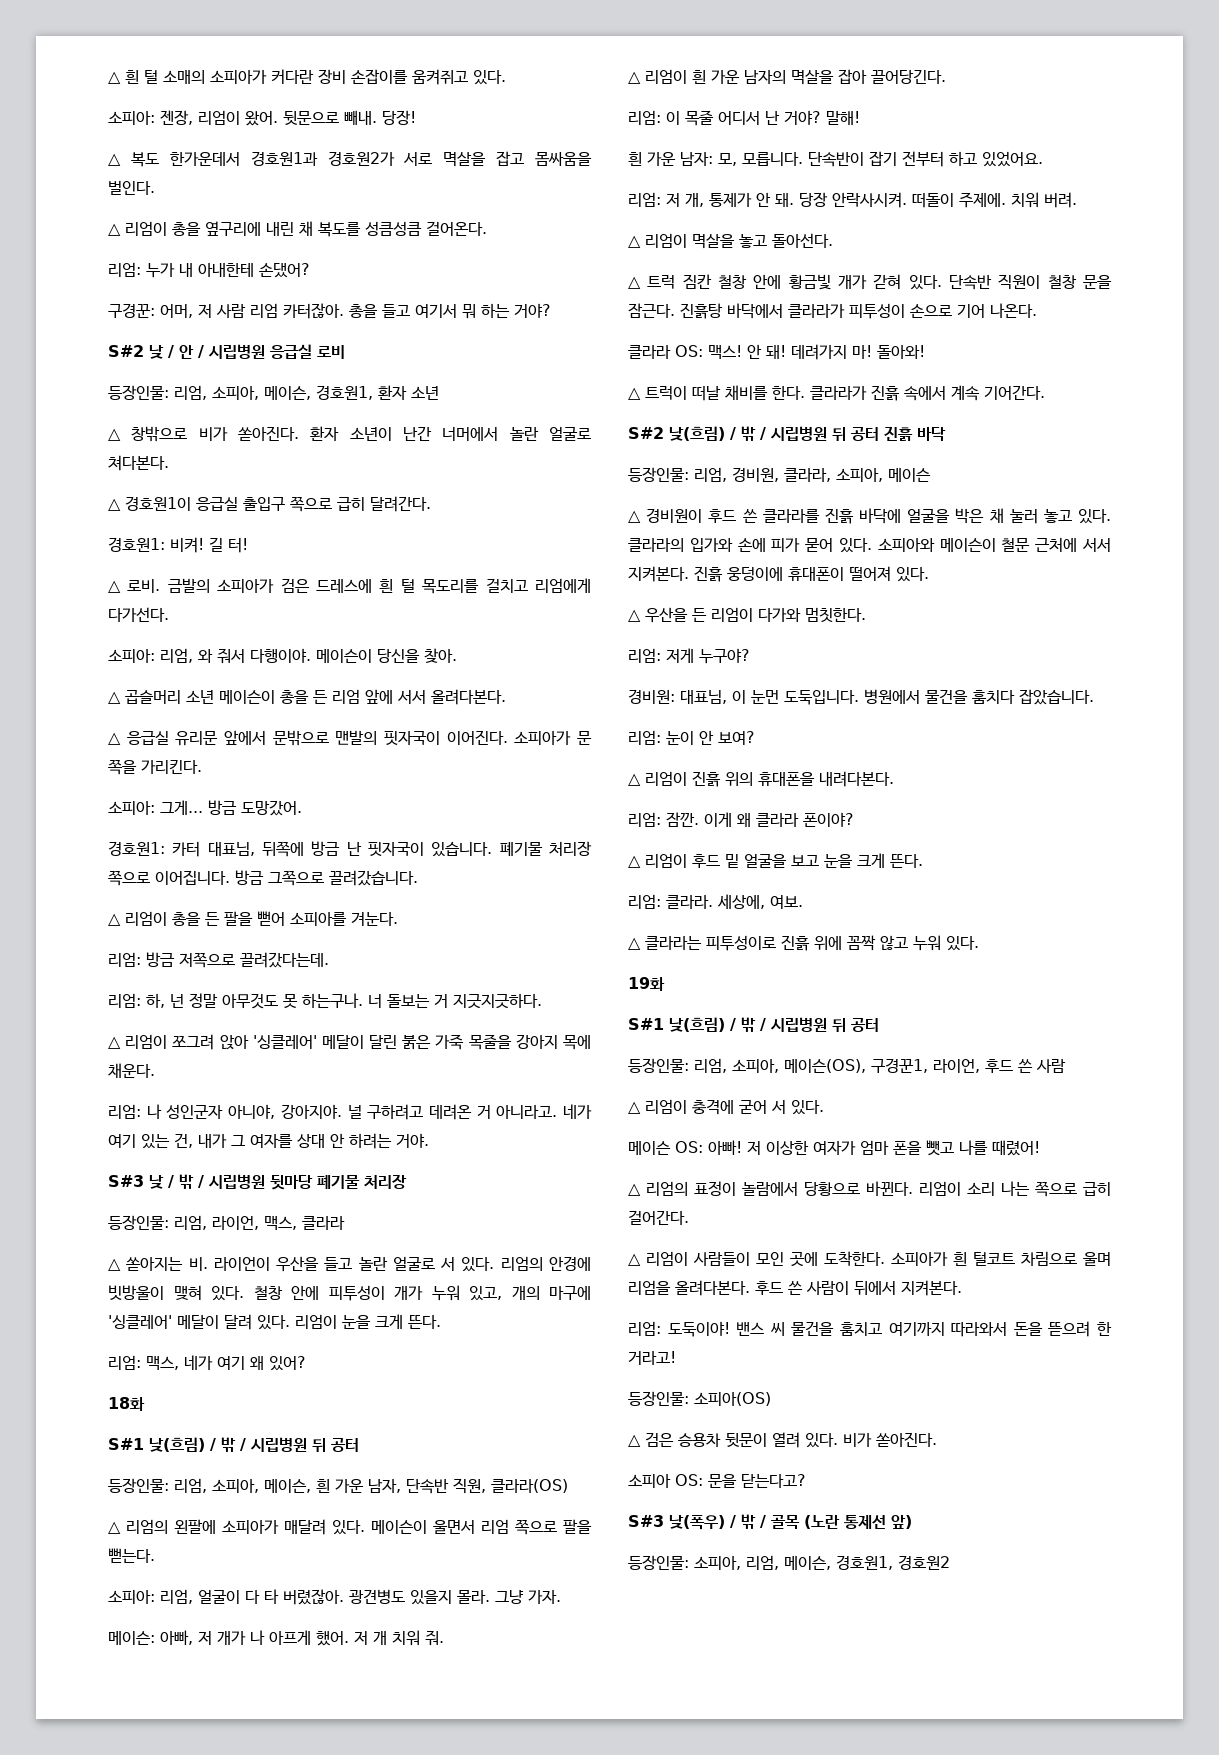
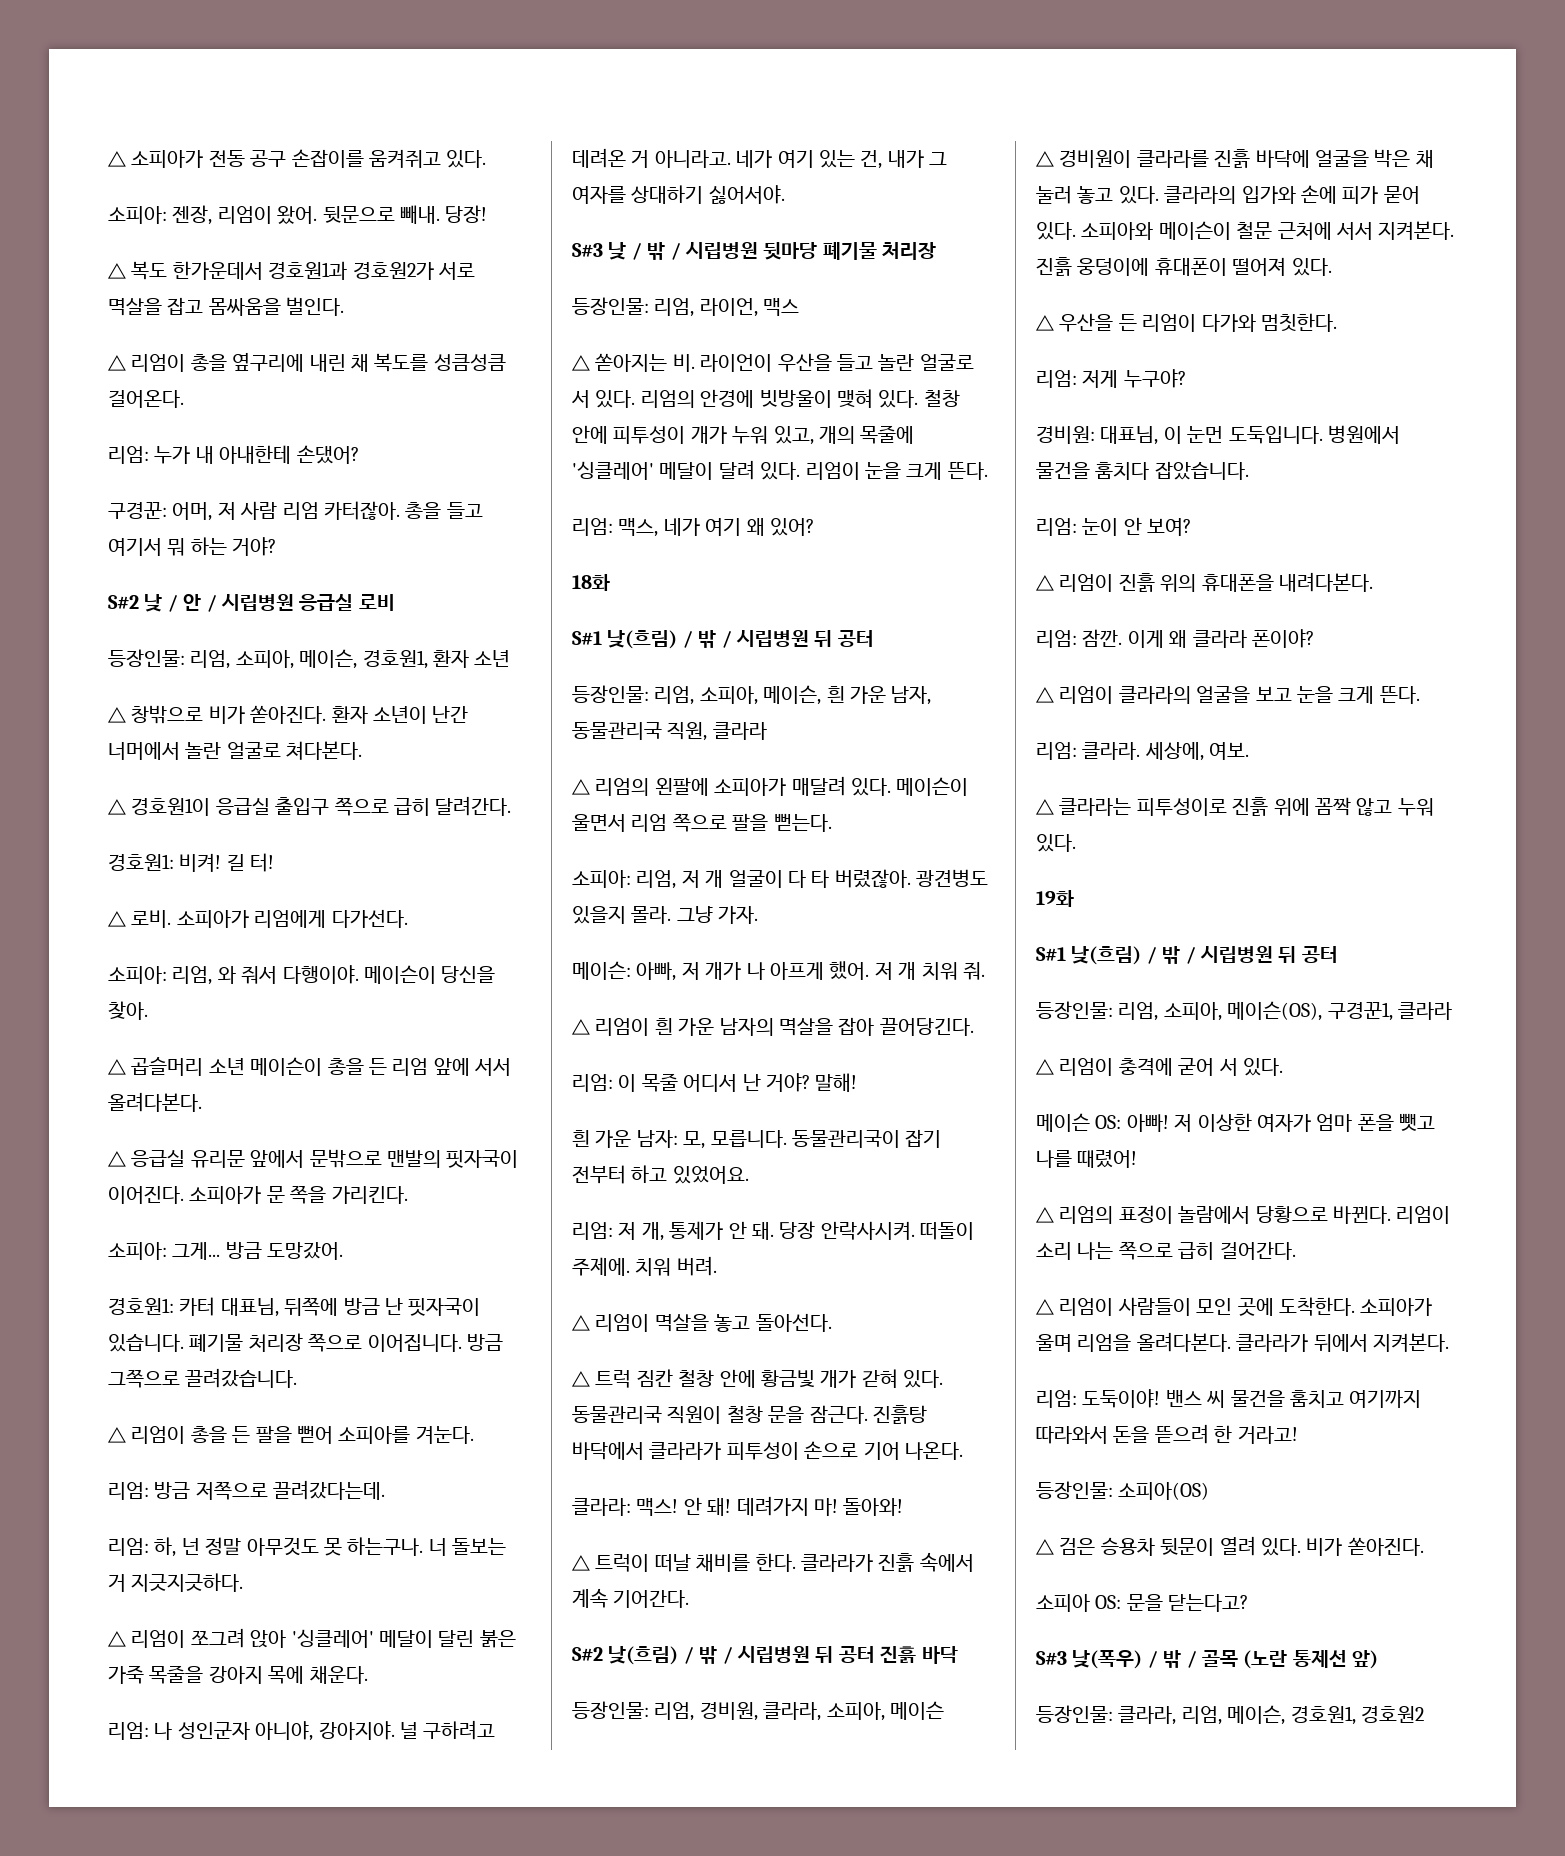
[108,69,346,84] △ 흰 털 소매의 소피아가 커다란 장비 -> [107,150,287,168] △ 소피아가 전동 공구
[167,578,528,594] 금발의 소피아가 검은 드레스에 흰 털 목도리를 걸치고 -> [176,910,249,928] 소피아가
[297,1133,429,1149] 상대 안 하려는 거야. -> [631,185,785,204] 상대하기 싫어서야.
[264,1216,345,1230] 맥스, 클라라 -> [763,298,800,316] 맥스
[549,1286,591,1300] 마구에 -> [860,425,915,444] 목줄에
[406,1478,568,1494] 단속반 직원, 클라라(OS) -> [572,722,767,741] 동물관리국 직원, 클라라
(193, 1596) none -> [681,870,724,888] 저 개
[808,152,864,167] 단속반이 -> [792,1130,900,1148] 동물관리국이
[949,275,992,290] 단속반 -> [572,1406,662,1424] 동물관리국
[628,345,703,359] 클라라 OS: -> [572,1498,631,1516] 클라라:
[708,509,758,523] 후드 쓴 -> (1132, 159) none
[692,854,739,868] 후드 밑 -> [1118,686,1191,704] 클라라의
[933,1059,1066,1073] 라이언, 후드 쓴 사람 -> [1398,1002,1452,1020] 클라라
[953,1251,1111,1266] [628,1280,849,1296] 흰 털코트 차림으로 울며 리엄을 올려다본다. 후드 쓴 사람이 -> [1036,1332,1309,1352] 울며 리엄을 올려다본다. 클라라가
[694,1556,741,1570] 소피아, -> [1118,1706,1177,1725] 클라라,

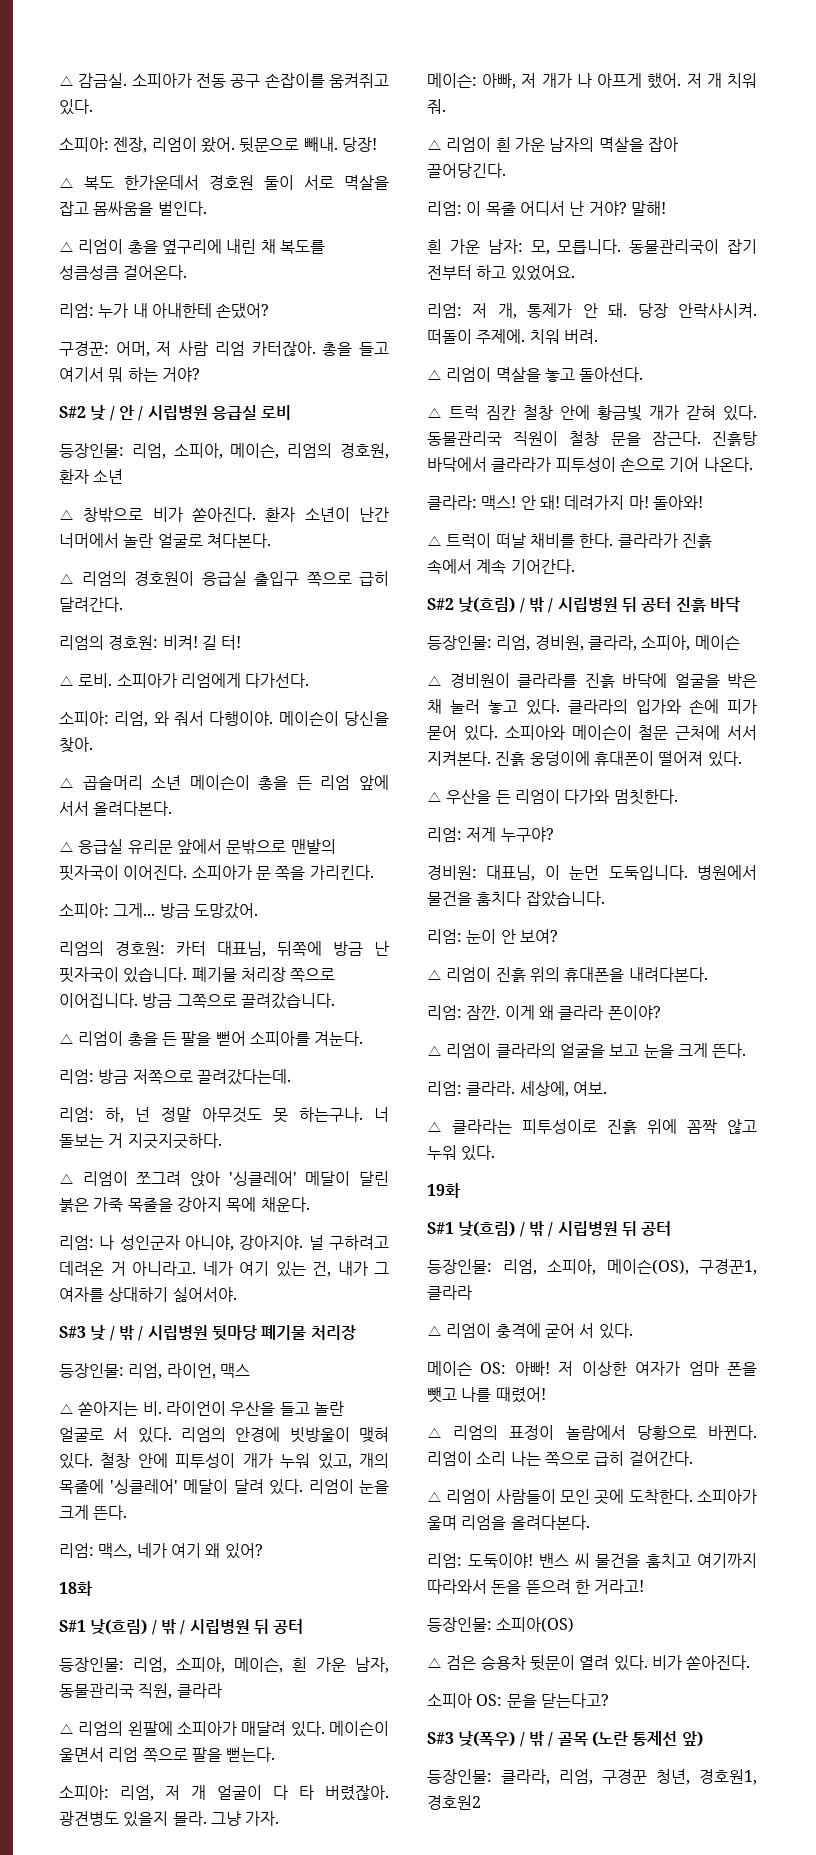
[107,151,126,167] △ -> [59,73,128,88] △ 감금실.
[268,261,434,280] 경호원1과 경호원2가 -> [209,175,294,190] 경호원 둘이
[362,650,428,669] 경호원1, -> [287,443,389,459] 리엄의 경호원,
[131,798,211,816] 경호원1이 -> [81,571,194,586] 리엄의 경호원이
[108,854,174,871] 경호원1: -> [59,635,159,650] 리엄의 경호원:
[108,1298,174,1315] 경호원1: -> [59,941,165,956] 리엄의 경호원:
[1236,1333,1449,1352] 클라라가 뒤에서 지켜본다. -> (590, 1522) none
[1227,1705,1286,1725] 메이슨, -> [602,1769,690,1785] 구경꾼 청년,

